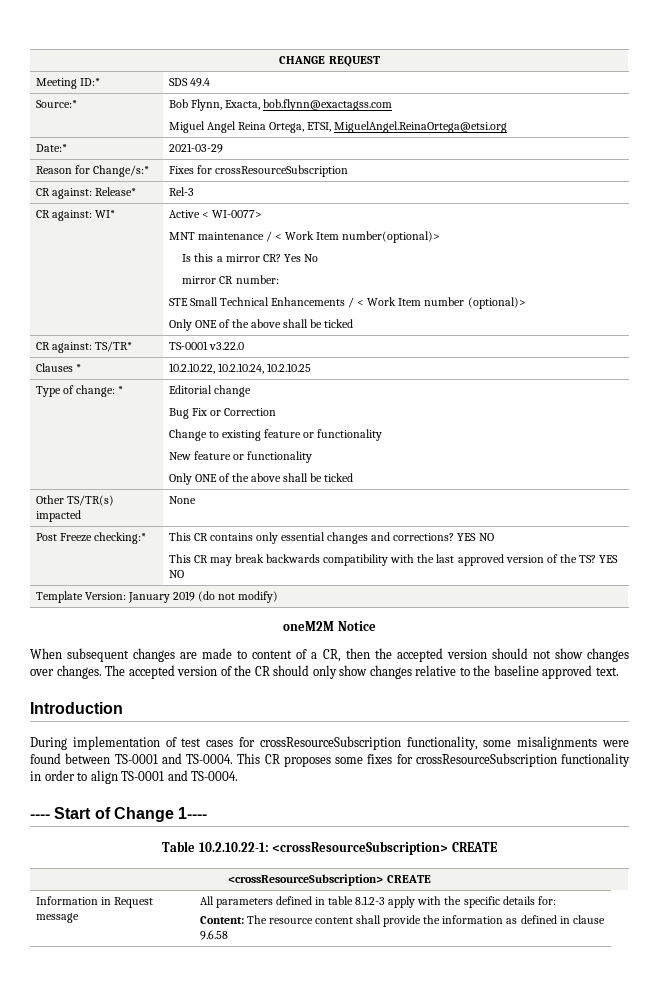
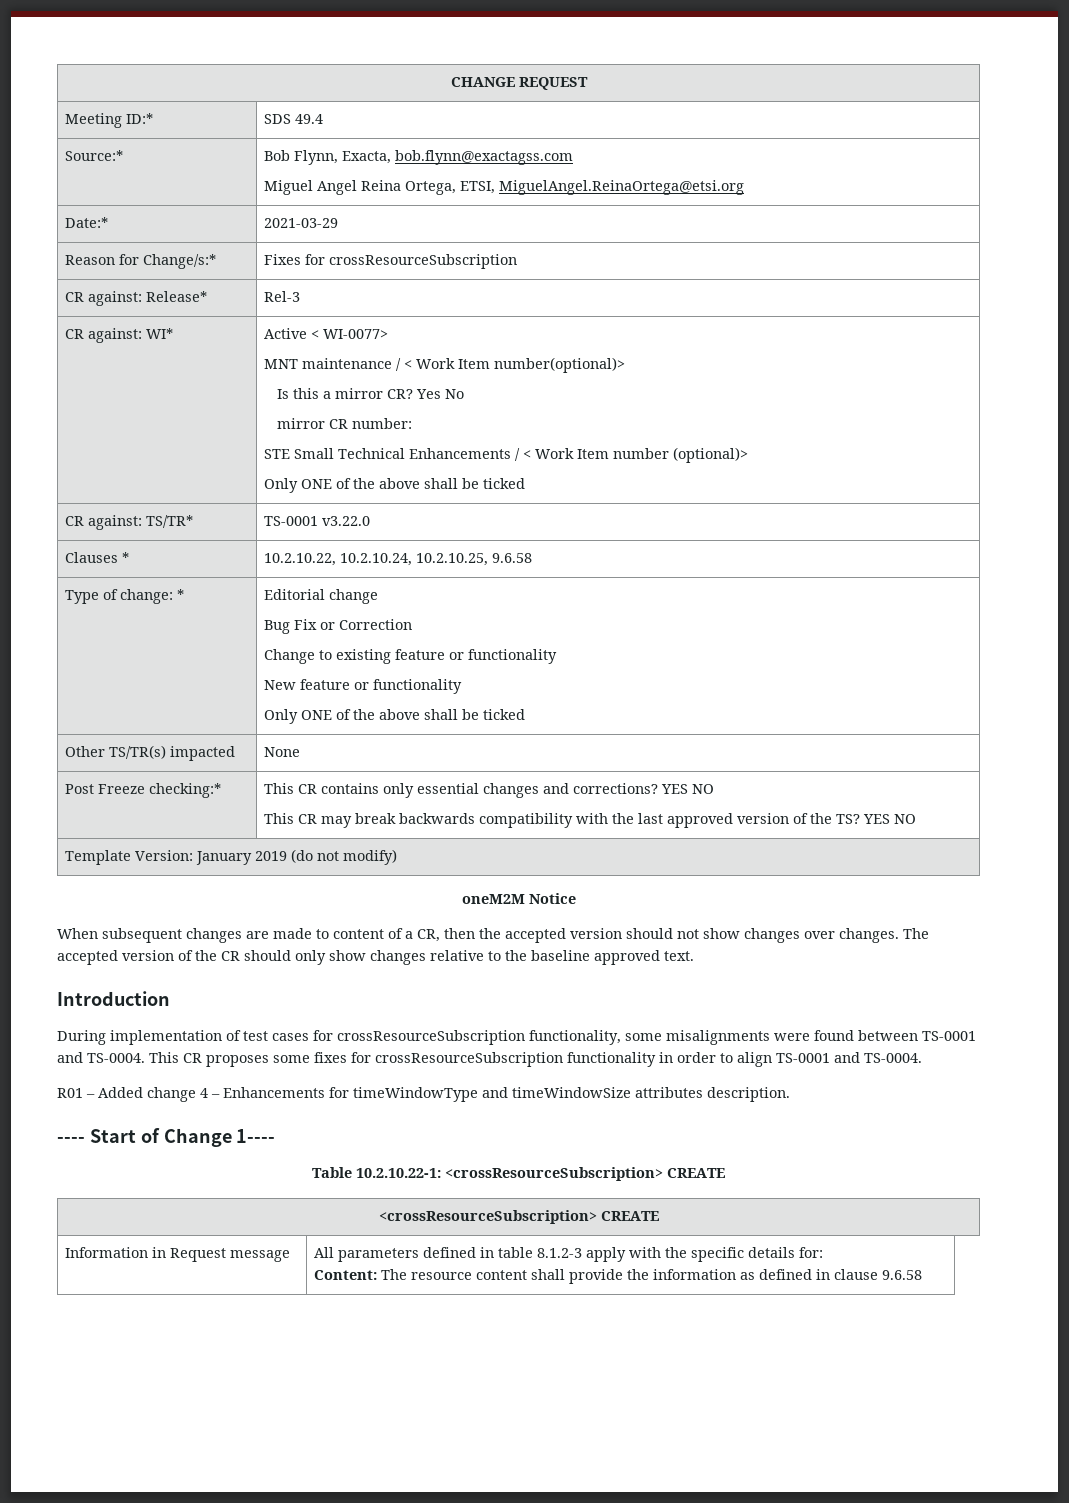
[266,363,311,372] 10.2.10.25 -> [416,553,533,566] 10.2.10.25, 9.6.58
(239, 776) none -> [57,1087,790,1102] // R01 – Added change 4 – Enhancements for timeWindowType and timeWindowSize attributes description.

